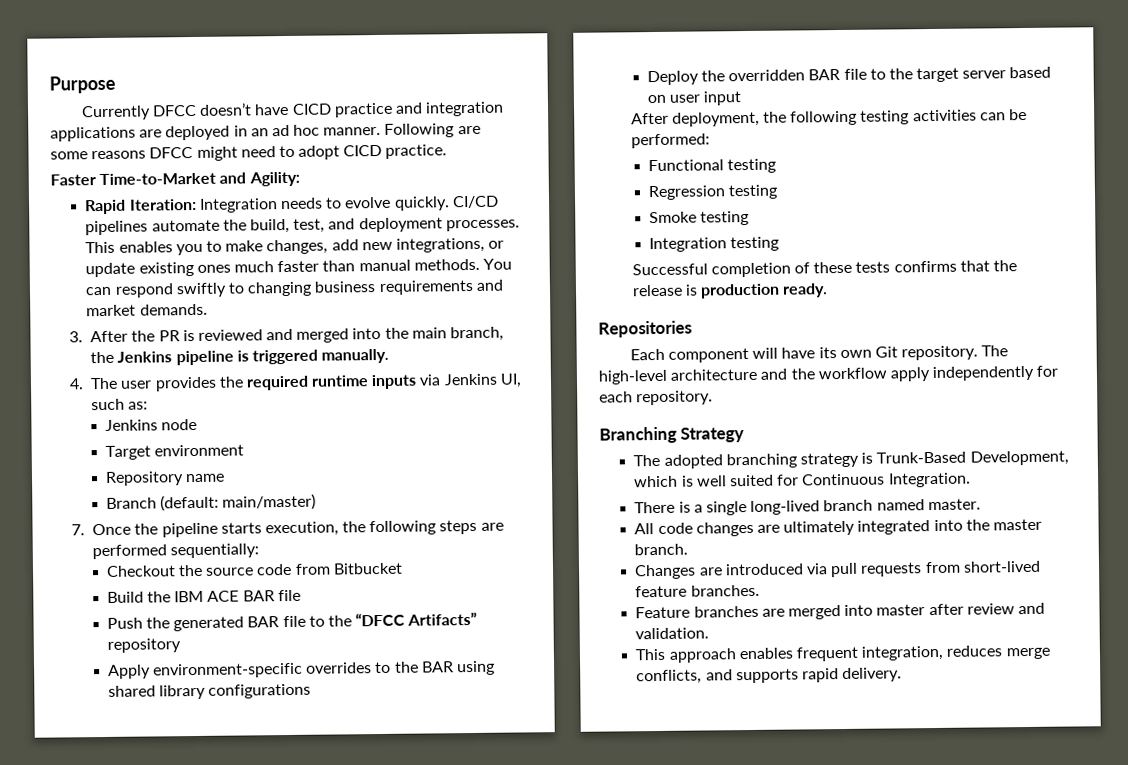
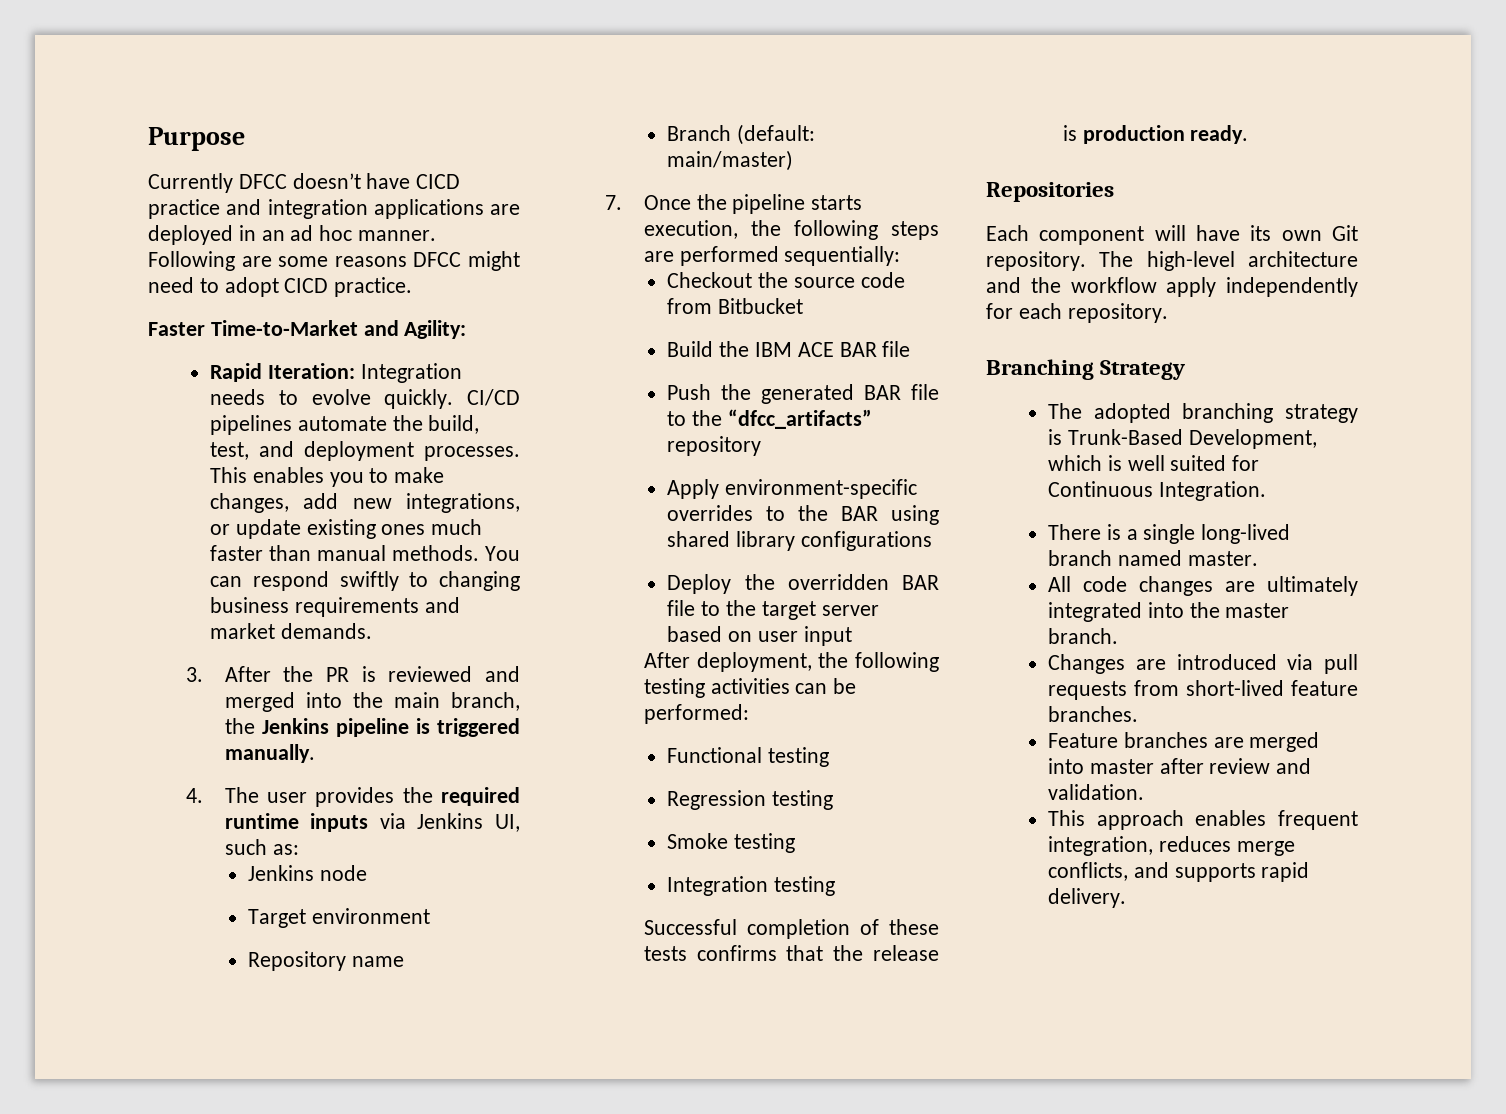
[355,611,478,627] “DFCC Artifacts” -> [728,409,873,429] “dfcc_artifacts”

